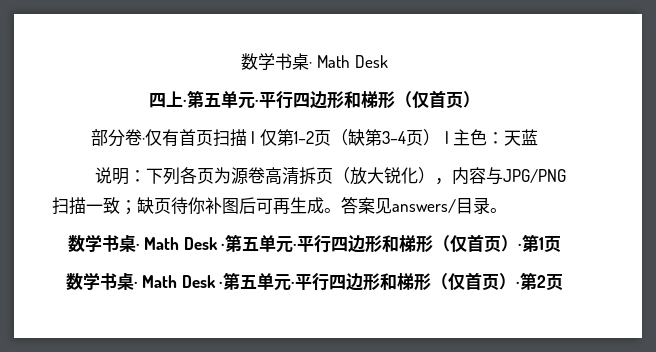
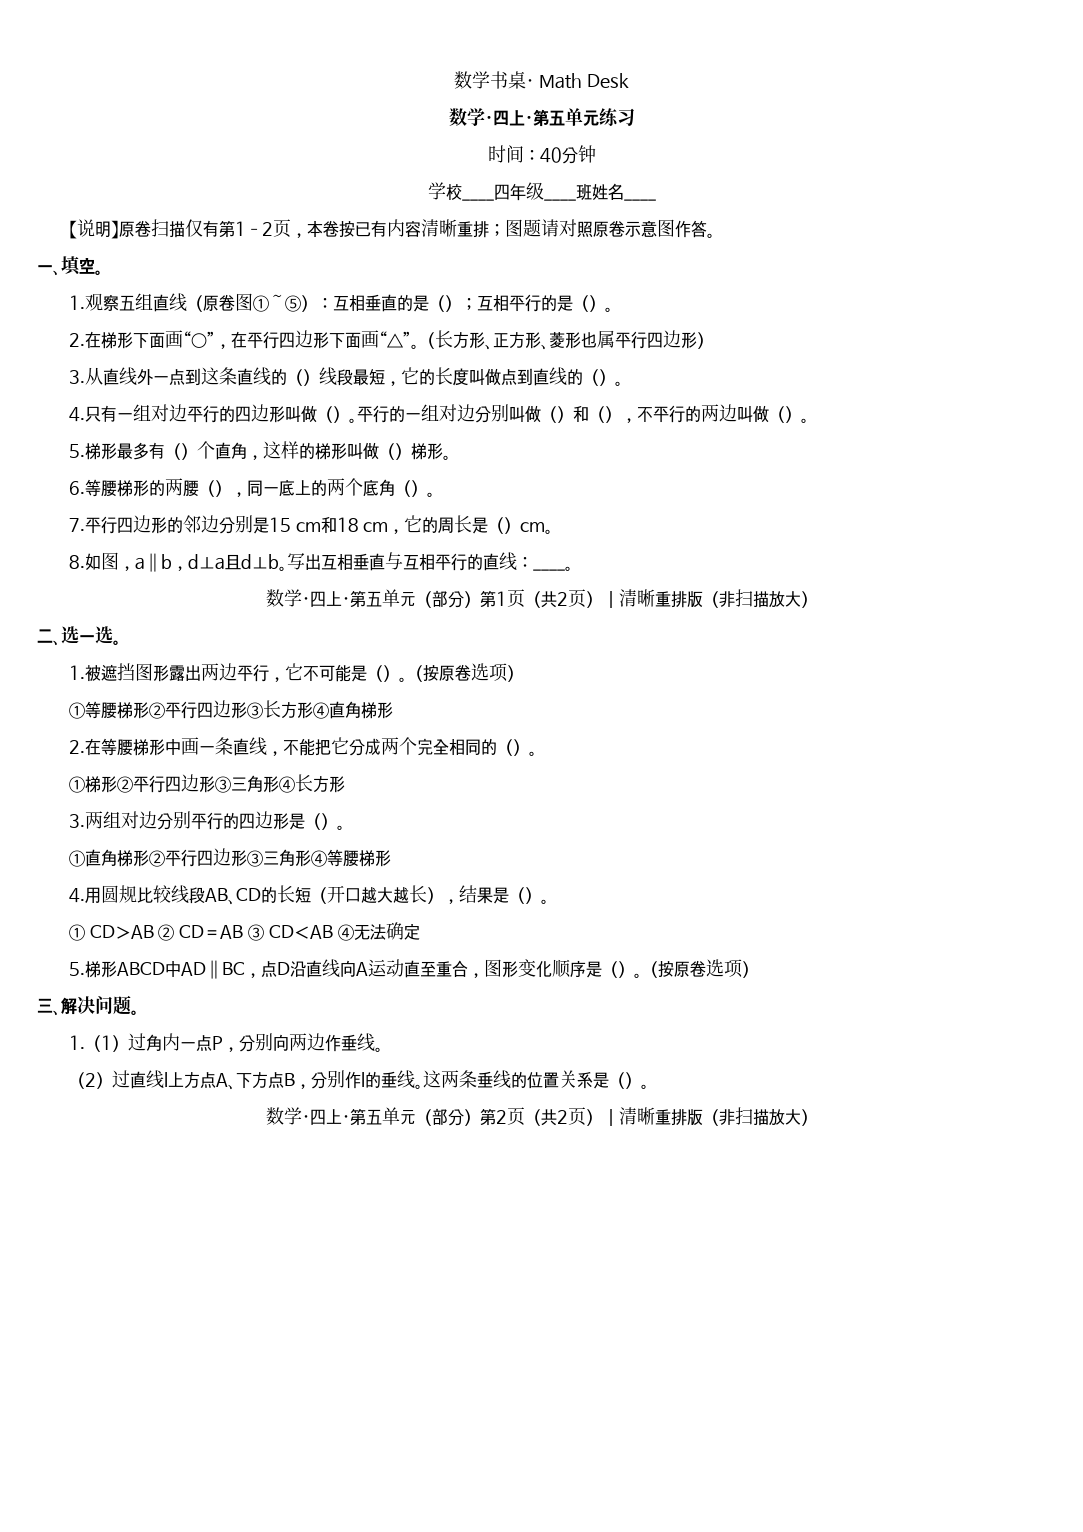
[149,90,480,109] [90,129,539,147] [95,167,567,185] [52,196,507,215] [67,234,562,253] [65,272,564,291] 四上·第五单元·平行四边形和梯形（仅首页） // 部分卷·仅有首页扫描 | 仅第1–2页（缺第3–4页） | 主色：天蓝 // 说明：下列各页为源卷高清拆页（放大锐化），内容与JPG/PNG扫描一致；缺页待你补图后可再生成。答案见answers/目录。 // 数学书桌· Math Desk ·第五单元·平行四边形和梯形（仅首页）·第1页 // 数学书桌· Math Desk ·第五单元·平行四边形和梯形（仅首页）·第2页 -> [448,108,635,127] [487,145,596,164] [427,182,656,201] [68,219,715,239] [37,256,103,276] [68,293,613,312] [68,330,713,350] [68,367,623,386] [68,404,809,423] [68,441,451,460] [68,478,435,497] [68,515,554,534] [68,552,533,572] [532,566,573,571] [265,589,818,608] [37,626,121,646] [68,663,523,682] [68,700,393,719] [68,737,537,756] [68,774,345,793] [68,811,345,830] [68,848,391,867] [68,885,549,905] [68,922,420,941] [68,959,758,979] [37,995,139,1016] [68,1033,383,1052] [68,1070,649,1090] [265,1107,818,1126] 数学·四上·第五单元练习 // 时间：40分钟 // 学校____四年级____班姓名____ // 【说明】原卷扫描仅有第1–2页，本卷按已有内容清晰重排；图题请对照原卷示意图作答。 // 一、填空。 // 1.观察五组直线（原卷图①～⑤）：互相垂直的是（）；互相平行的是（）。 // 2.在梯形下面画“○”，在平行四边形下面画“△”。（长方形、正方形、菱形也属平行四边形） // 3.从直线外一点到这条直线的（）线段最短，它的长度叫做点到直线的（）。 // 4.只有一组对边平行的四边形叫做（）。平行的一组对边分别叫做（）和（），不平行的两边叫做（）。 // 5.梯形最多有（）个直角，这样的梯形叫做（）梯形。 // 6.等腰梯形的两腰（），同一底上的两个底角（）。 // 7.平行四边形的邻边分别是15 cm和18 cm，它的周长是（）cm。 // 8.如图，a∥b，d⊥a且d⊥b。写出互相垂直与互相平行的直线：____。 // 数学·四上·第五单元（部分）第1页（共2页） | 清晰重排版（非扫描放大） // 二、选一选。 // 1.被遮挡图形露出两边平行，它不可能是（）。（按原卷选项） // ①等腰梯形②平行四边形③长方形④直角梯形 // 2.在等腰梯形中画一条直线，不能把它分成两个完全相同的（）。 // ①梯形②平行四边形③三角形④长方形 // 3.两组对边分别平行的四边形是（）。 // ①直角梯形②平行四边形③三角形④等腰梯形 // 4.用圆规比较线段AB、CD的长短（开口越大越长），结果是（）。 // ① CD＞AB ② CD＝AB ③ CD＜AB ④无法确定 // 5.梯形ABCD中AD∥BC，点D沿直线向A运动直至重合，图形变化顺序是（）。（按原卷选项） // 三、解决问题。 // 1.（1）过角内一点P，分别向两边作垂线。 // （2）过直线l上方点A、下方点B，分别作l的垂线。这两条垂线的位置关系是（）。 // 数学·四上·第五单元（部分）第2页（共2页） | 清晰重排版（非扫描放大）

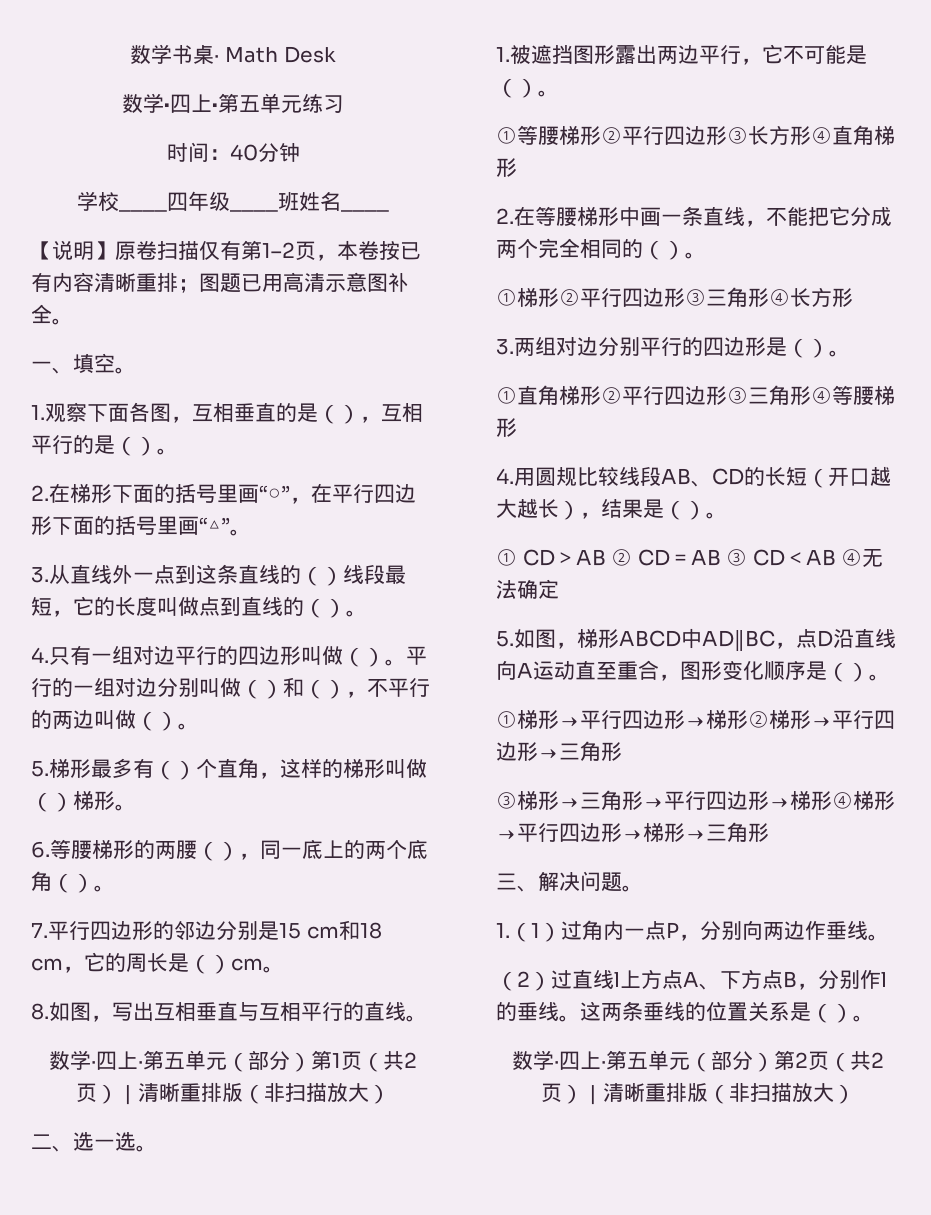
[540,219,707,238] 请对照原卷示意图作答 -> [241,272,409,292] [31,304,52,324] 已用高清示意图补全
[118,293,333,312] 五组直线（原卷图①～⑤）： -> [87,402,192,423] 下面各图，
[460,297,477,310] ； -> [360,416,381,423] ，
(165, 340) none -> [154,484,238,503] 的括号里
(361, 340) none -> [94,516,178,535] 的括号里
[418,330,713,350] （长方形、正方形、菱形也属平行四边形） -> (251, 532) none
[134,553,287,572] a∥b，d⊥a且d⊥b。 -> (112, 1018) none
[516,556,533,568] [532,568,565,571] ：____ -> (406, 1011) none
[406,663,523,682] （按原卷选项） -> (559, 93) none
(85, 969) none -> [514,629,577,649] 如图，
[641,959,758,978] （按原卷选项） -> [496,709,895,729] [496,741,622,761] [496,790,895,810] [496,822,769,842] // ①梯形→平行四边形→梯形②梯形→平行四边形→三角形 // ③梯形→三角形→平行四边形→梯形④梯形→平行四边形→梯形→三角形

